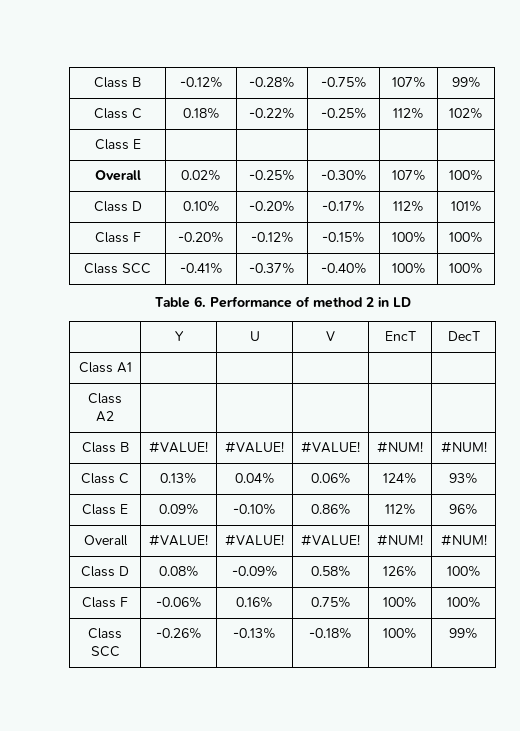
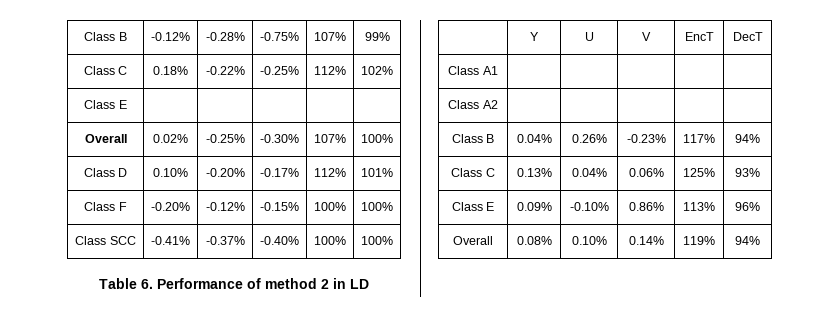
[149,441,208,453] [224,441,284,453] [301,441,360,453] [377,441,423,453] [440,441,487,453] #VALUE! | #VALUE! | #VALUE! | #NUM! | #NUM! -> [516,134,552,143] [571,134,607,143] [626,134,666,143] [683,134,715,143] [735,134,760,143] 0.04% | 0.26% | -0.23% | 117% | 94%
[383,472,417,484] 124% -> [683,168,715,177] 125%
[384,503,416,515] 112% -> [683,202,715,211] 113%
[149,534,208,546] [224,534,284,546] [301,534,360,546] [377,534,423,546] [440,534,487,546] [81,566,129,577] [158,565,199,577] [231,565,278,577] [310,565,351,577] [383,565,417,577] [446,565,481,577] [82,597,128,608] [155,596,202,608] [235,596,273,608] [310,596,351,608] [383,596,417,608] [446,596,481,608] [88,628,122,639] [90,646,120,657] [155,627,202,639] [232,627,276,639] [309,627,352,639] [383,627,417,639] [449,627,478,639] #VALUE! | #VALUE! | #VALUE! | #NUM! | #NUM! // Class D | 0.08% | -0.09% | 0.58% | 126% | 100% // Class F | -0.06% | 0.16% | 0.75% | 100% | 100% // Class SCC | -0.26% | -0.13% | -0.18% | 100% | 99% -> [516,236,552,245] [571,236,607,245] [628,236,664,245] [683,236,715,245] [735,236,760,245] 0.08% | 0.10% | 0.14% | 119% | 94%

